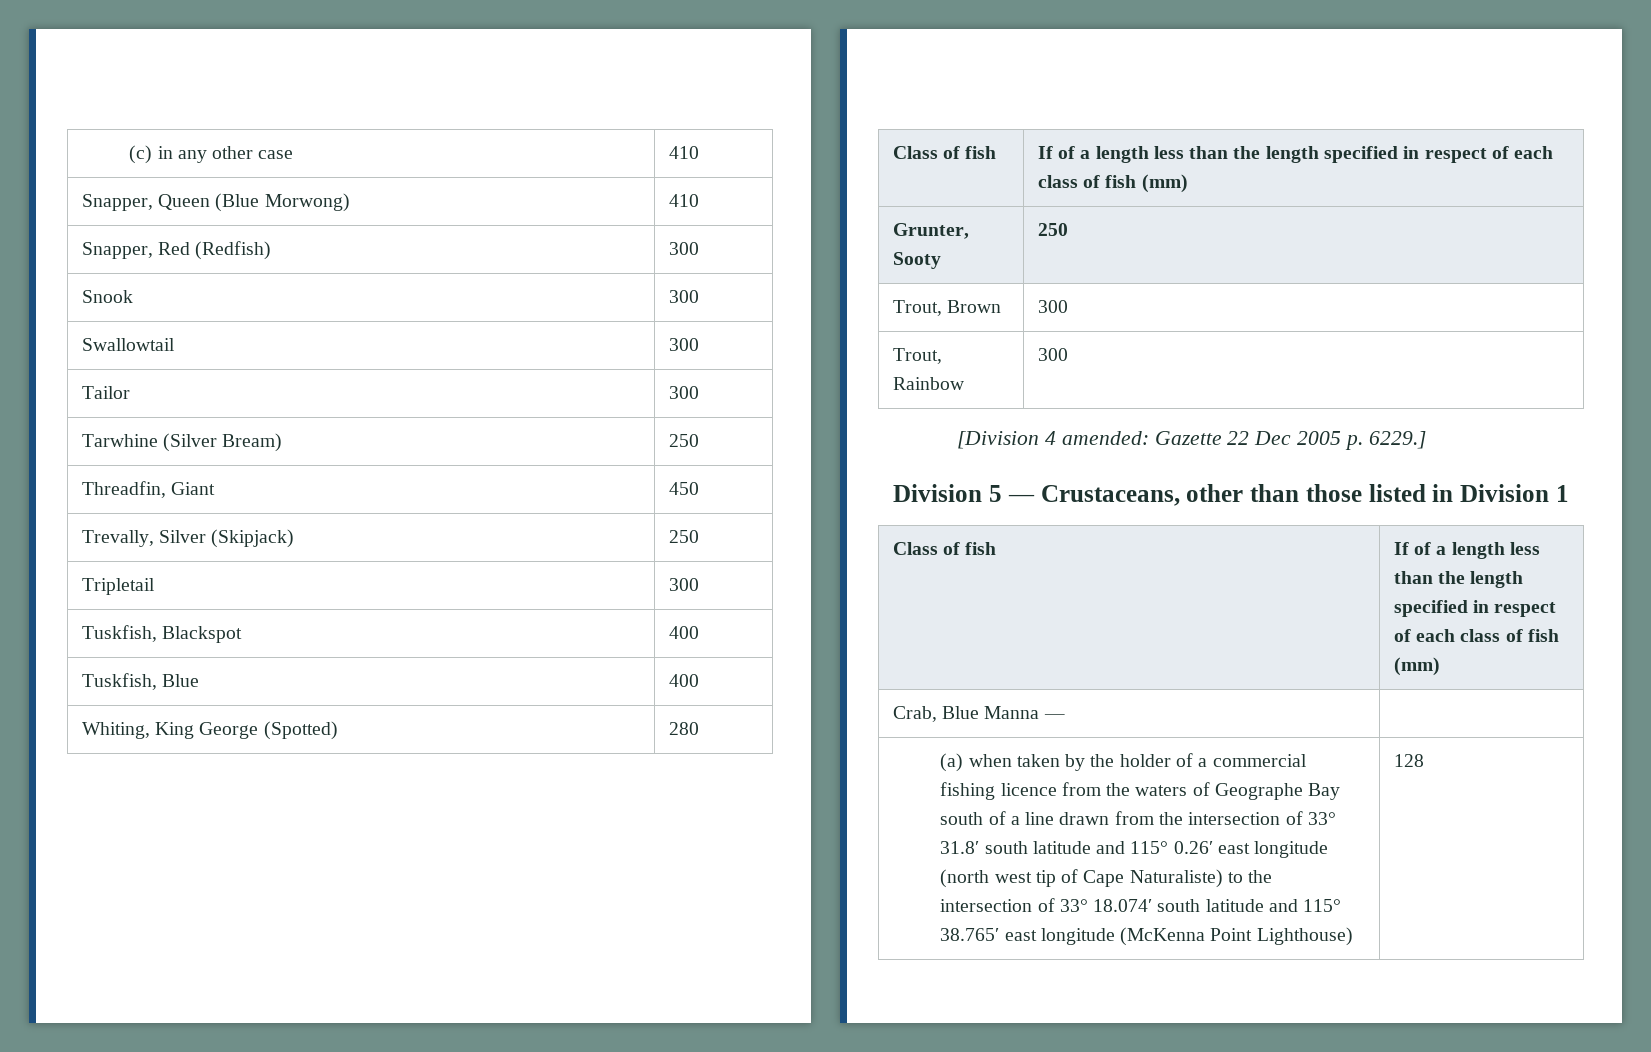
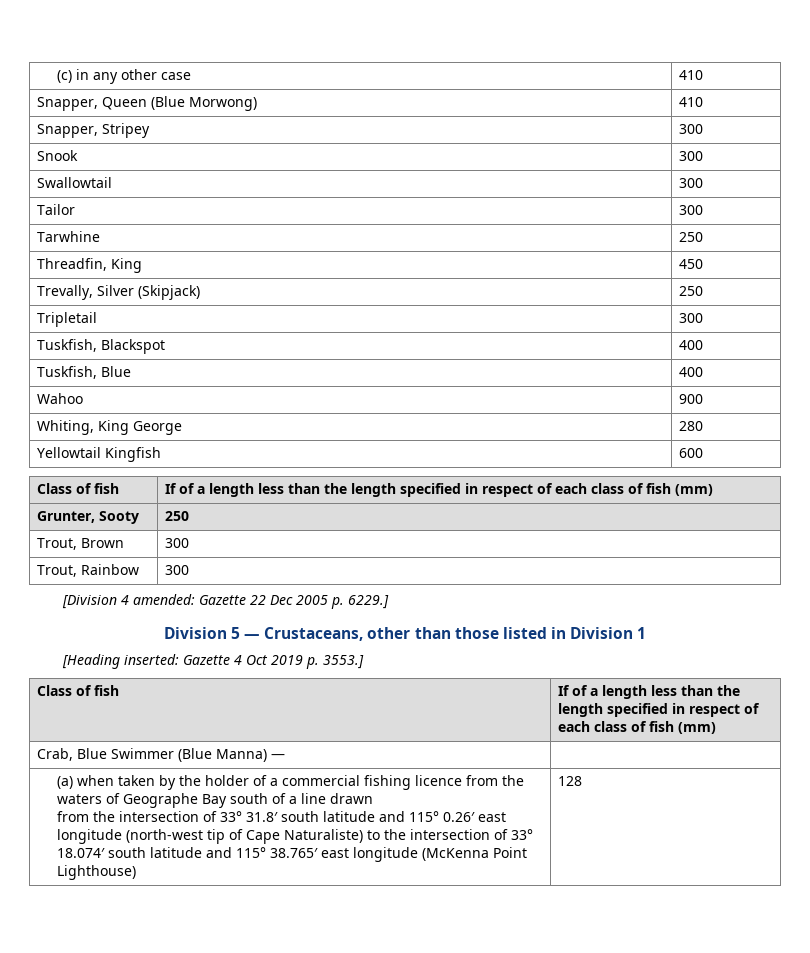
[158,241,272,260] Red (Redfish) -> [101,123,150,138] Stripey
[163,433,283,452] (Silver Bream) -> (100, 236) none
[171,482,216,495] Giant -> [110,258,142,273] King
(699, 680) none -> [36,393,83,404] [678,394,703,404] // Wahoo | 900
[263,721,338,740] (Spotted) -> (182, 428) none
(699, 728) none -> [36,447,161,462] [678,448,703,458] // Yellowtail Kingfish | 600
(1569, 493) none -> [61,654,364,669] // [Heading inserted: Gazette 4 Oct 2019 p. 3553.]
[984,706,1040,719] Manna -> [110,748,267,762] Swimmer (Blue Manna)
(1110, 818) none -> (373, 798) //
[940,869,1032,888] (north west -> [125,829,203,843] (north-west

